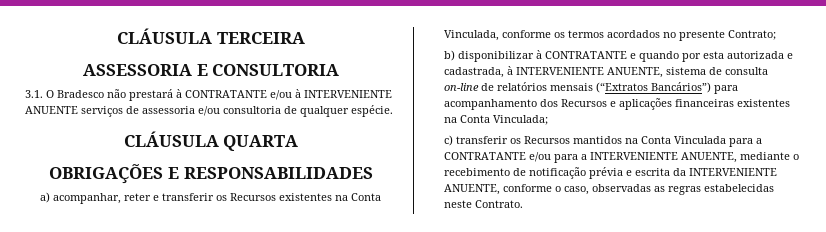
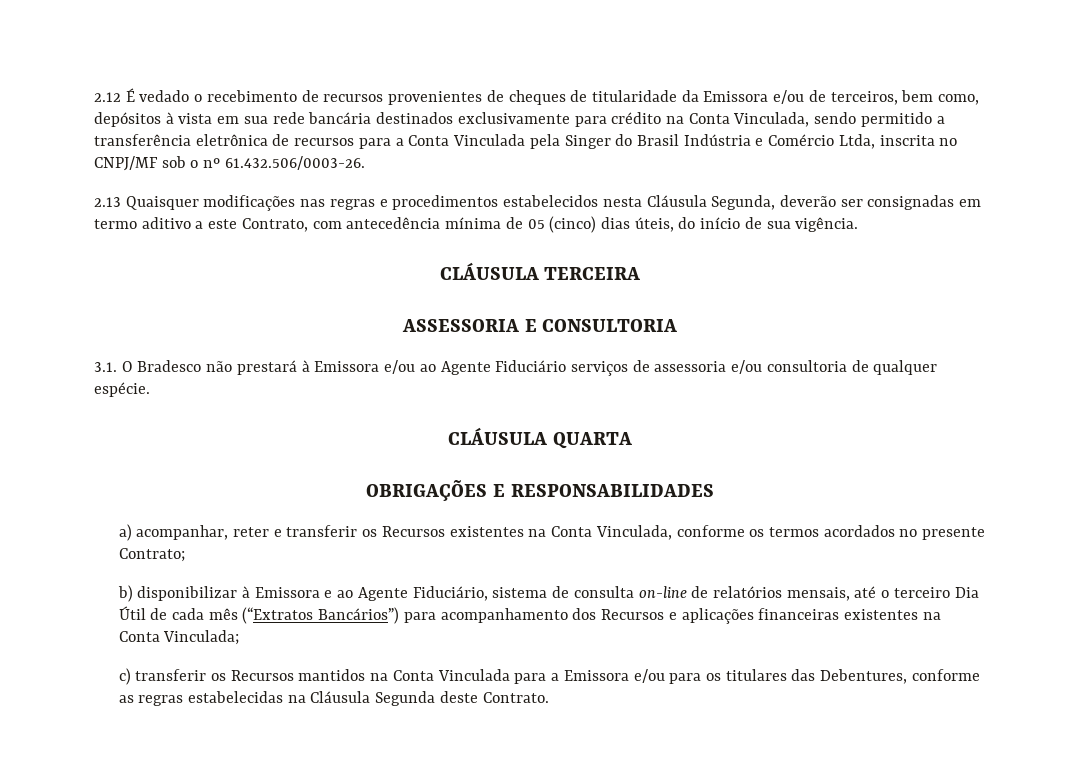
(117, 36) none -> [94,88,980,105] [94,112,945,127] [94,134,958,149] [94,156,365,171] [94,195,982,211] [94,216,859,233] 2.12 É vedado o recebimento de recursos provenientes de cheques de titularidade da Emissora e/ou de terceiros, bem como, depósitos à vista em sua rede bancária destinados exclusivamente para crédito na Conta Vinculada, sendo permitido a transferência eletrônica de recursos para a Conta Vinculada pela Singer do Brasil Indústria e Comércio Ltda, inscrita no CNPJ/MF sob o nº 61.432.506/0003-26. // 2.13 Quaisquer modificações nas regras e procedimentos estabelecidos nesta Cláusula Segunda, deverão ser consignadas em termo aditivo a este Contrato, com antecedência mínima de 05 (cinco) dias úteis, do início de sua vigência. //
[185,89,392,100] [25,106,78,114] CONTRATANTE e/ou à INTERVENIENTE ANUENTE -> [314,360,567,375] Emissora e/ou ao Agente Fiduciário
[544,51,793,62] [443,66,663,78] CONTRATANTE e quando por esta autorizada e cadastrada, à INTERVENIENTE ANUENTE, -> [254,586,488,601] Emissora e ao Agente Fiduciário,
[549,83,593,91] mensais -> [786,586,979,601] [118,606,238,620] mensais, até o terceiro Dia Útil de cada mês
[443,152,526,160] CONTRATANTE -> [563,670,629,681] Emissora
[580,152,799,163] [443,167,777,179] [443,184,774,195] [443,200,472,208] a INTERVENIENTE ANUENTE, mediante o recebimento de notificação prévia e escrita da INTERVENIENTE ANUENTE, conforme o caso, observadas as regras estabelecidas neste -> [706,669,980,684] [118,691,478,706] os titulares das Debentures, conforme as regras estabelecidas na Cláusula Segunda deste

